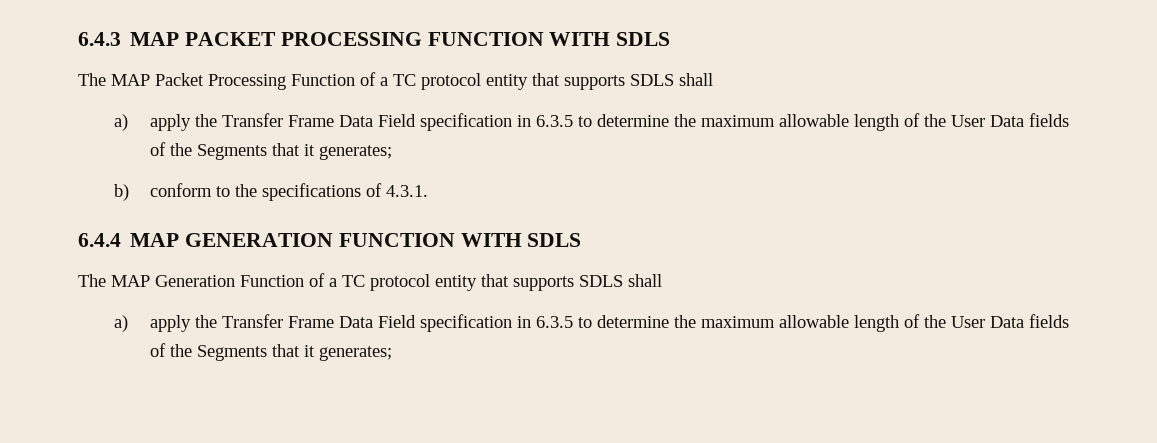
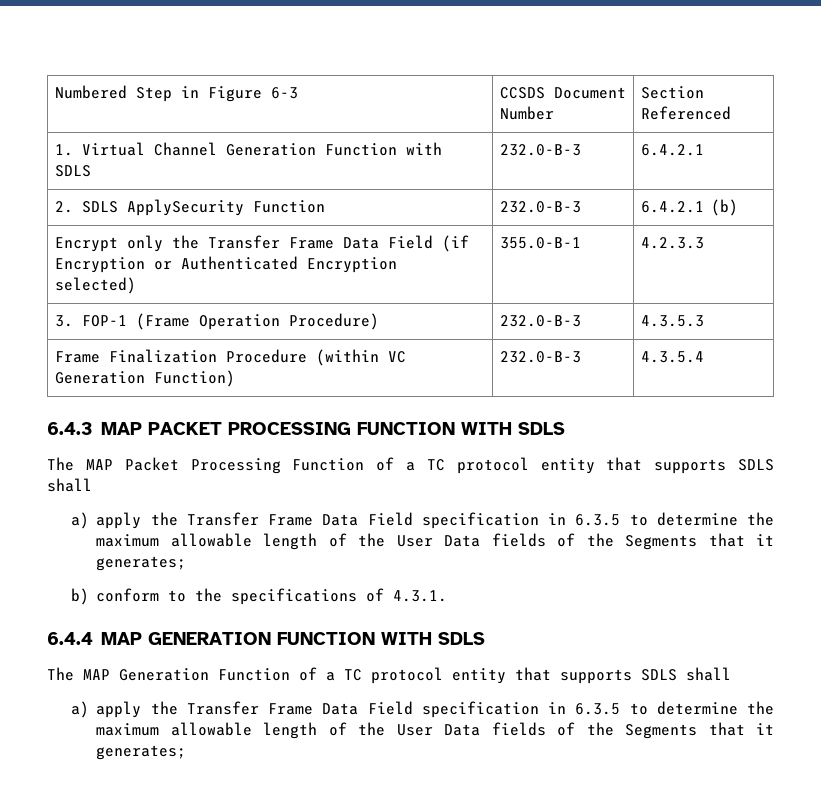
(78, 39) none -> [54,85,298,102] [499,87,626,99] [499,106,554,120] [640,86,704,99] [640,106,731,120] [54,142,442,156] [54,165,91,177] [499,144,581,156] [640,144,704,156] [54,199,325,216] [499,201,581,213] [640,199,739,216] [54,235,469,252] [54,256,397,273] [54,277,136,294] [499,237,581,249] [640,237,704,249] [54,313,379,330] [499,315,581,327] [640,315,704,327] [54,349,406,366] [54,370,235,387] [499,351,581,363] [640,351,704,363] Numbered Step in Figure 6-3 | CCSDS Document Number | Section Referenced // 1. Virtual Channel Generation Function with SDLS | 232.0-B-3 | 6.4.2.1 // 2. SDLS ApplySecurity Function | 232.0-B-3 | 6.4.2.1 (b) // Encrypt only the Transfer Frame Data Field (if Encryption or Authenticated Encryption selected) | 355.0-B-1 | 4.2.3.3 // 3. FOP-1 (Frame Operation Procedure) | 232.0-B-3 | 4.3.5.3 // Frame Finalization Procedure (within VC Generation Function) | 232.0-B-3 | 4.3.5.4 //

